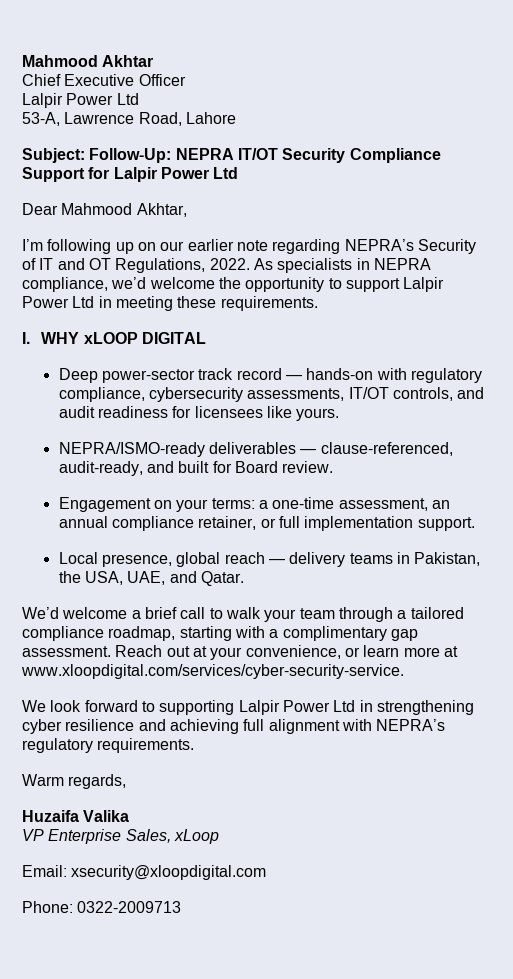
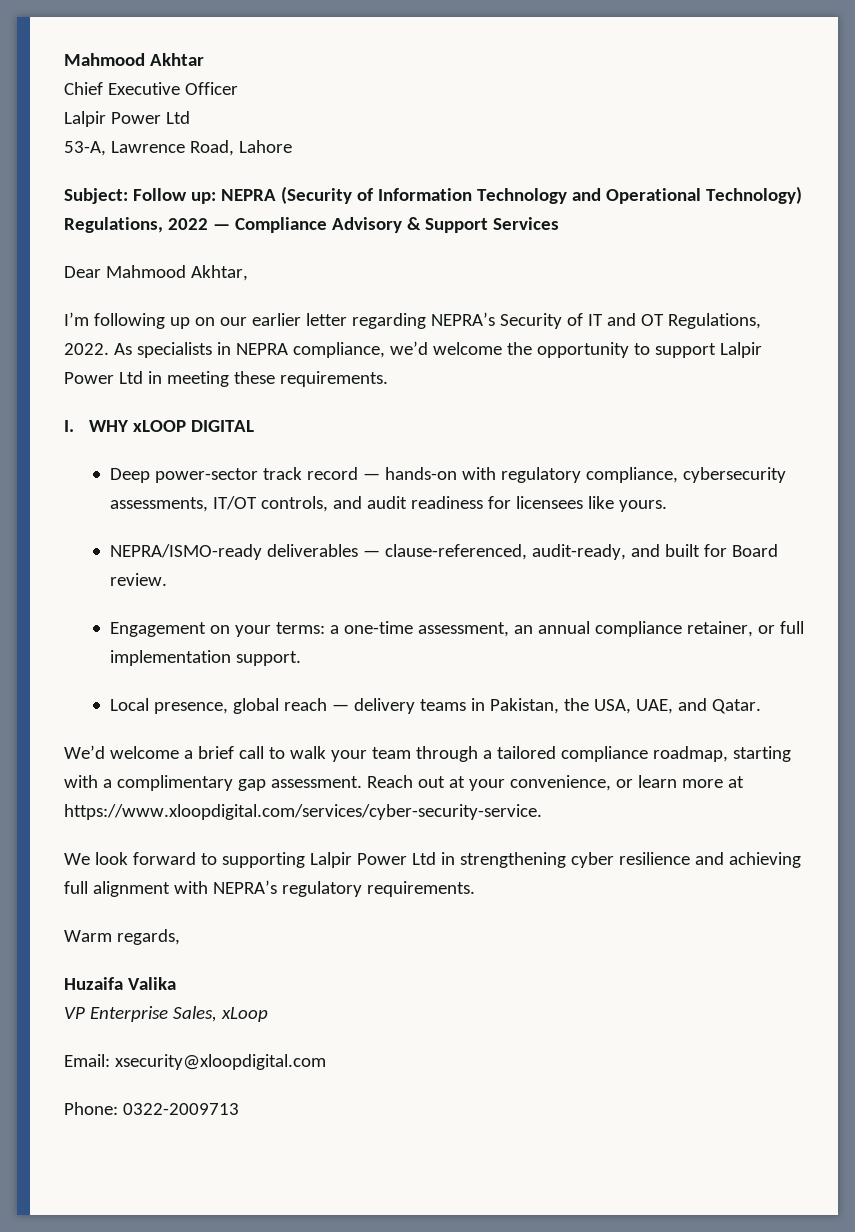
[89,148,441,163] [22,167,239,182] Follow-Up: NEPRA IT/OT Security Compliance Support for Lalpir Power Ltd -> [132,186,802,204] [64,217,559,233] Follow up: NEPRA (Security of Information Technology and Operational Technology) Regulations, 2022 — Compliance Advisory & Support Services
[236,240,268,251] note -> [305,313,347,326] letter
[21,664,404,679] www.xloopdigital.com/services/cyber-security-service. -> [64,804,542,820] https://www.xloopdigital.com/services/cyber-security-service.

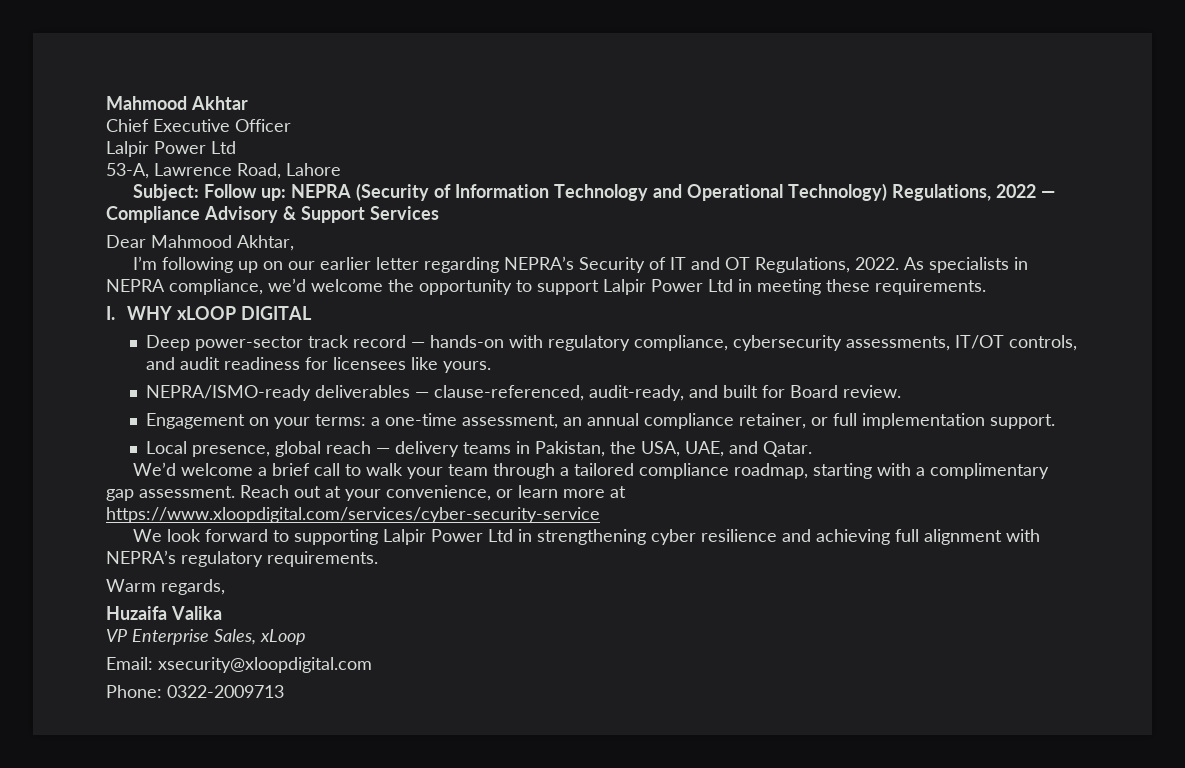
[64,804,542,820] https://www.xloopdigital.com/services/cyber-security-service. -> [106,507,600,523] https://www.xloopdigital.com/services/cyber-security-service

